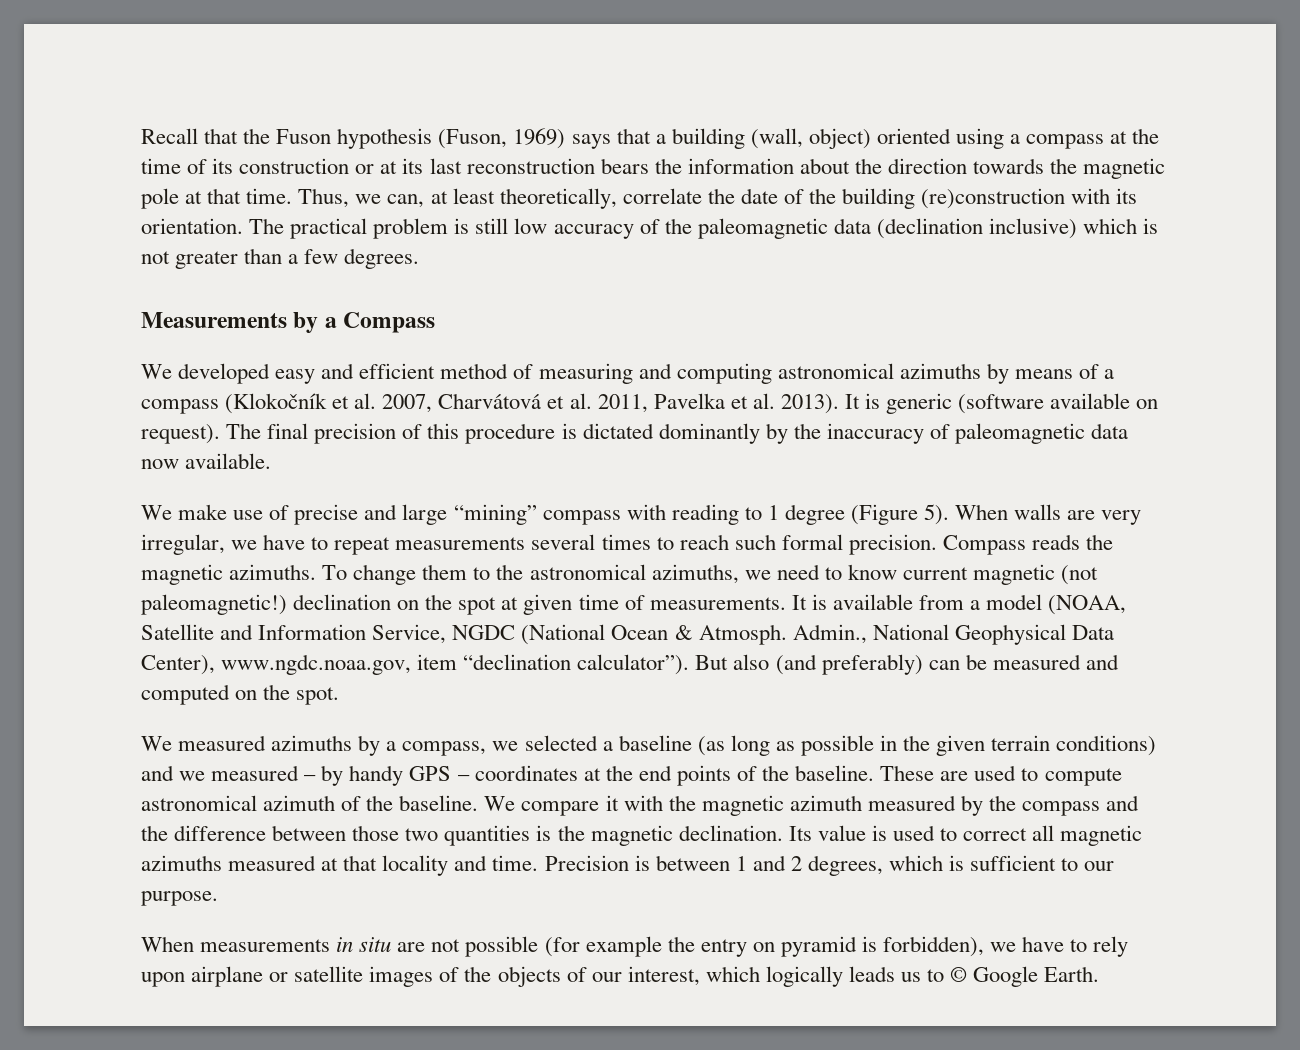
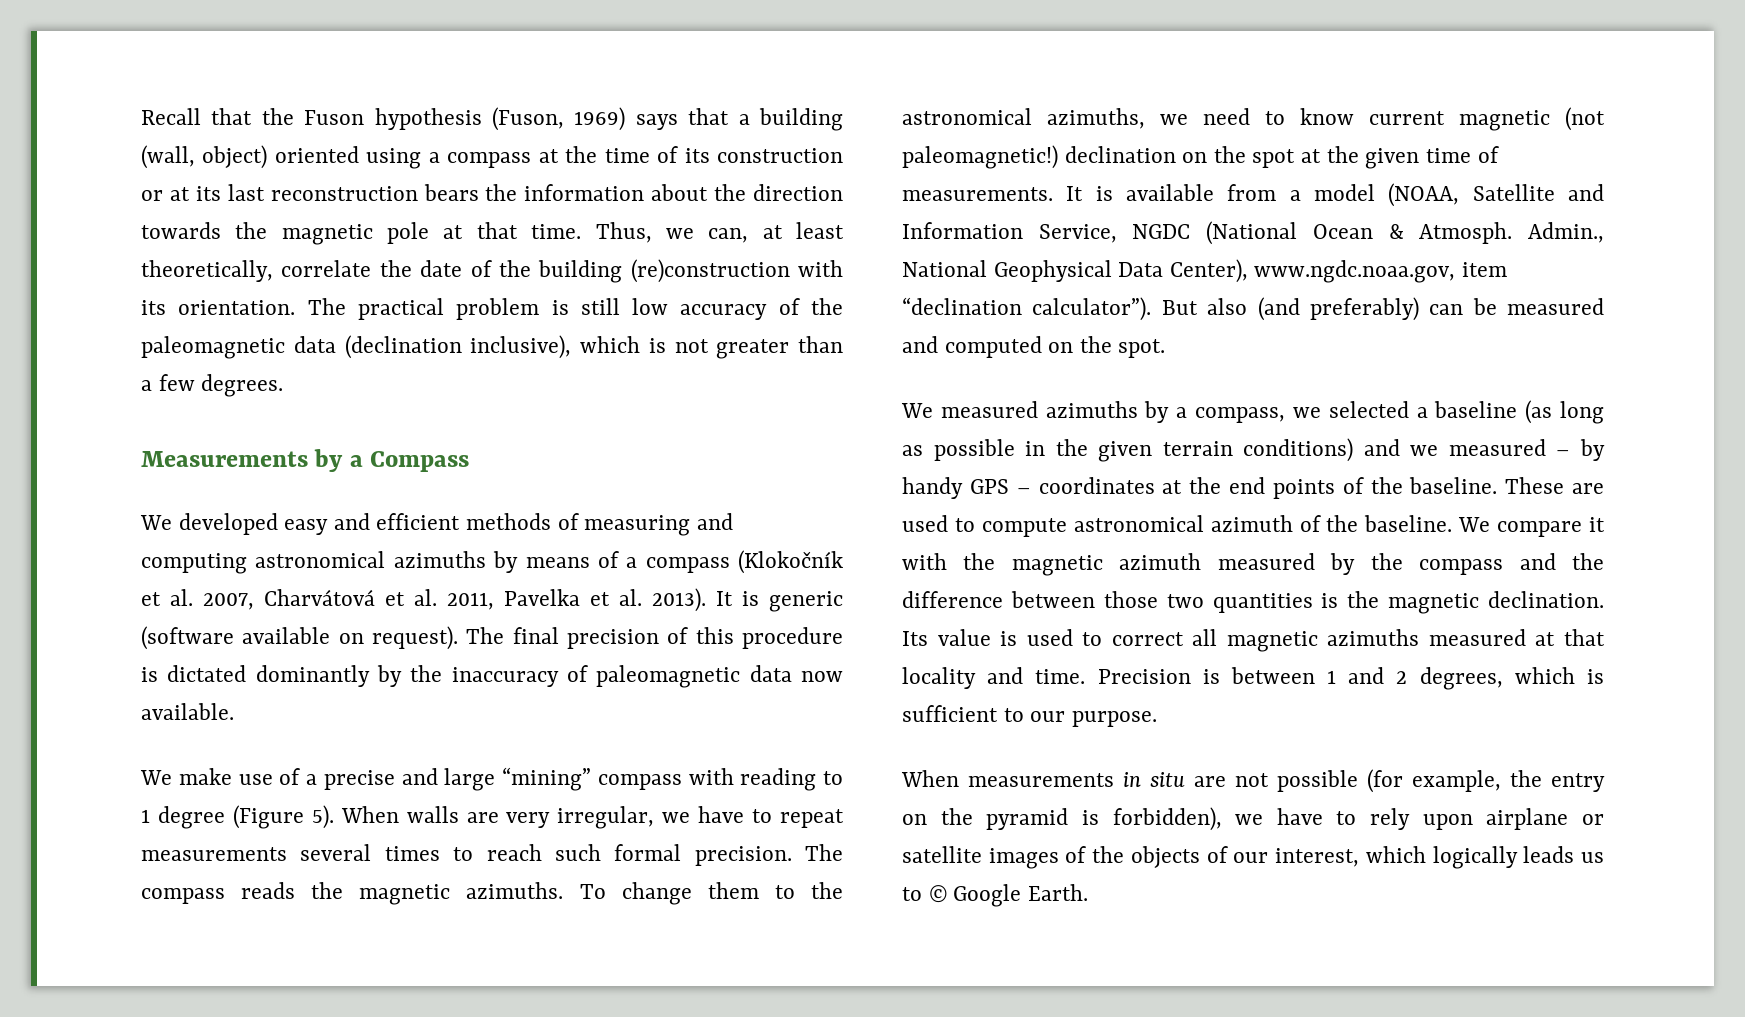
[988,218,1077,239] inclusive) -> [470,335,572,359] inclusive),
[440,363,509,379] method -> [466,513,552,530] methods
(290, 512) none -> [306,774,317,785] a
[942,535,1026,555] Compass -> [805,844,843,861] [141,888,225,904] The compass
(519, 603) none -> [1326,146,1359,163] the
[585,936,662,957] example -> [1412,770,1501,792] example,
(775, 947) none -> [940,808,973,825] the

